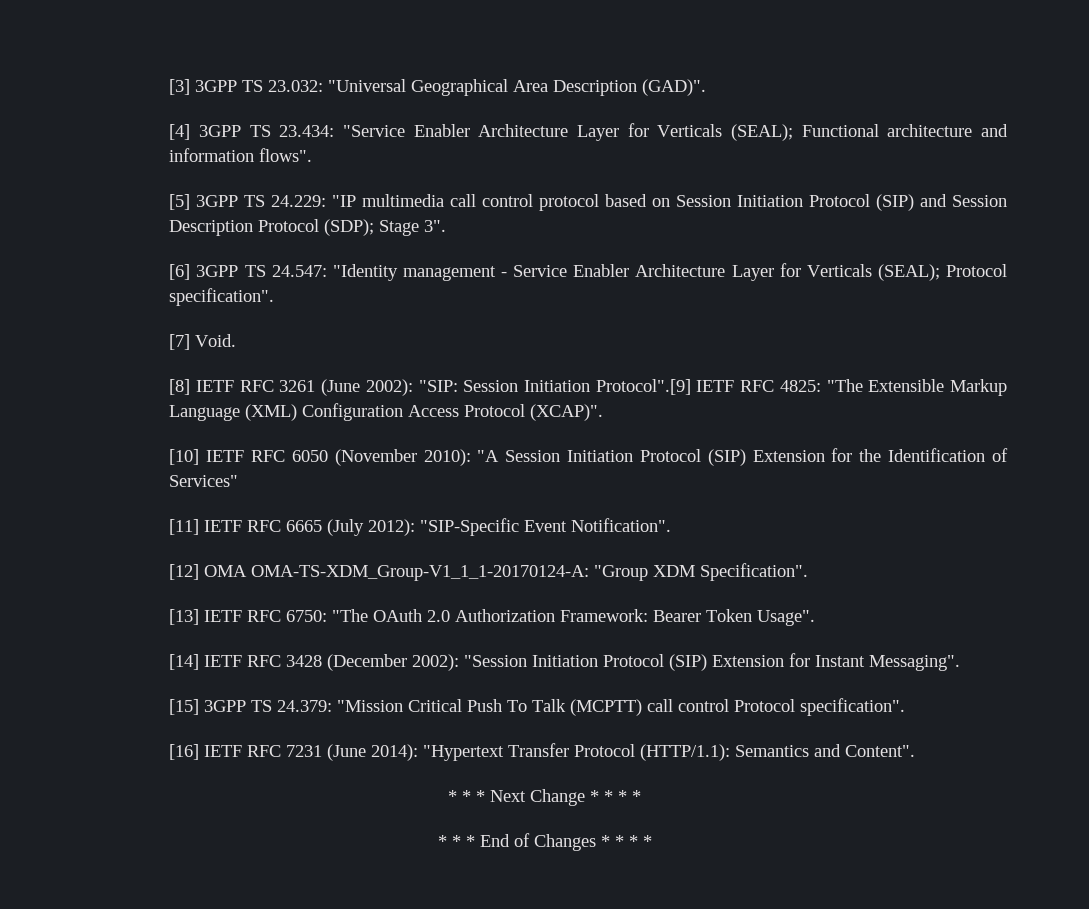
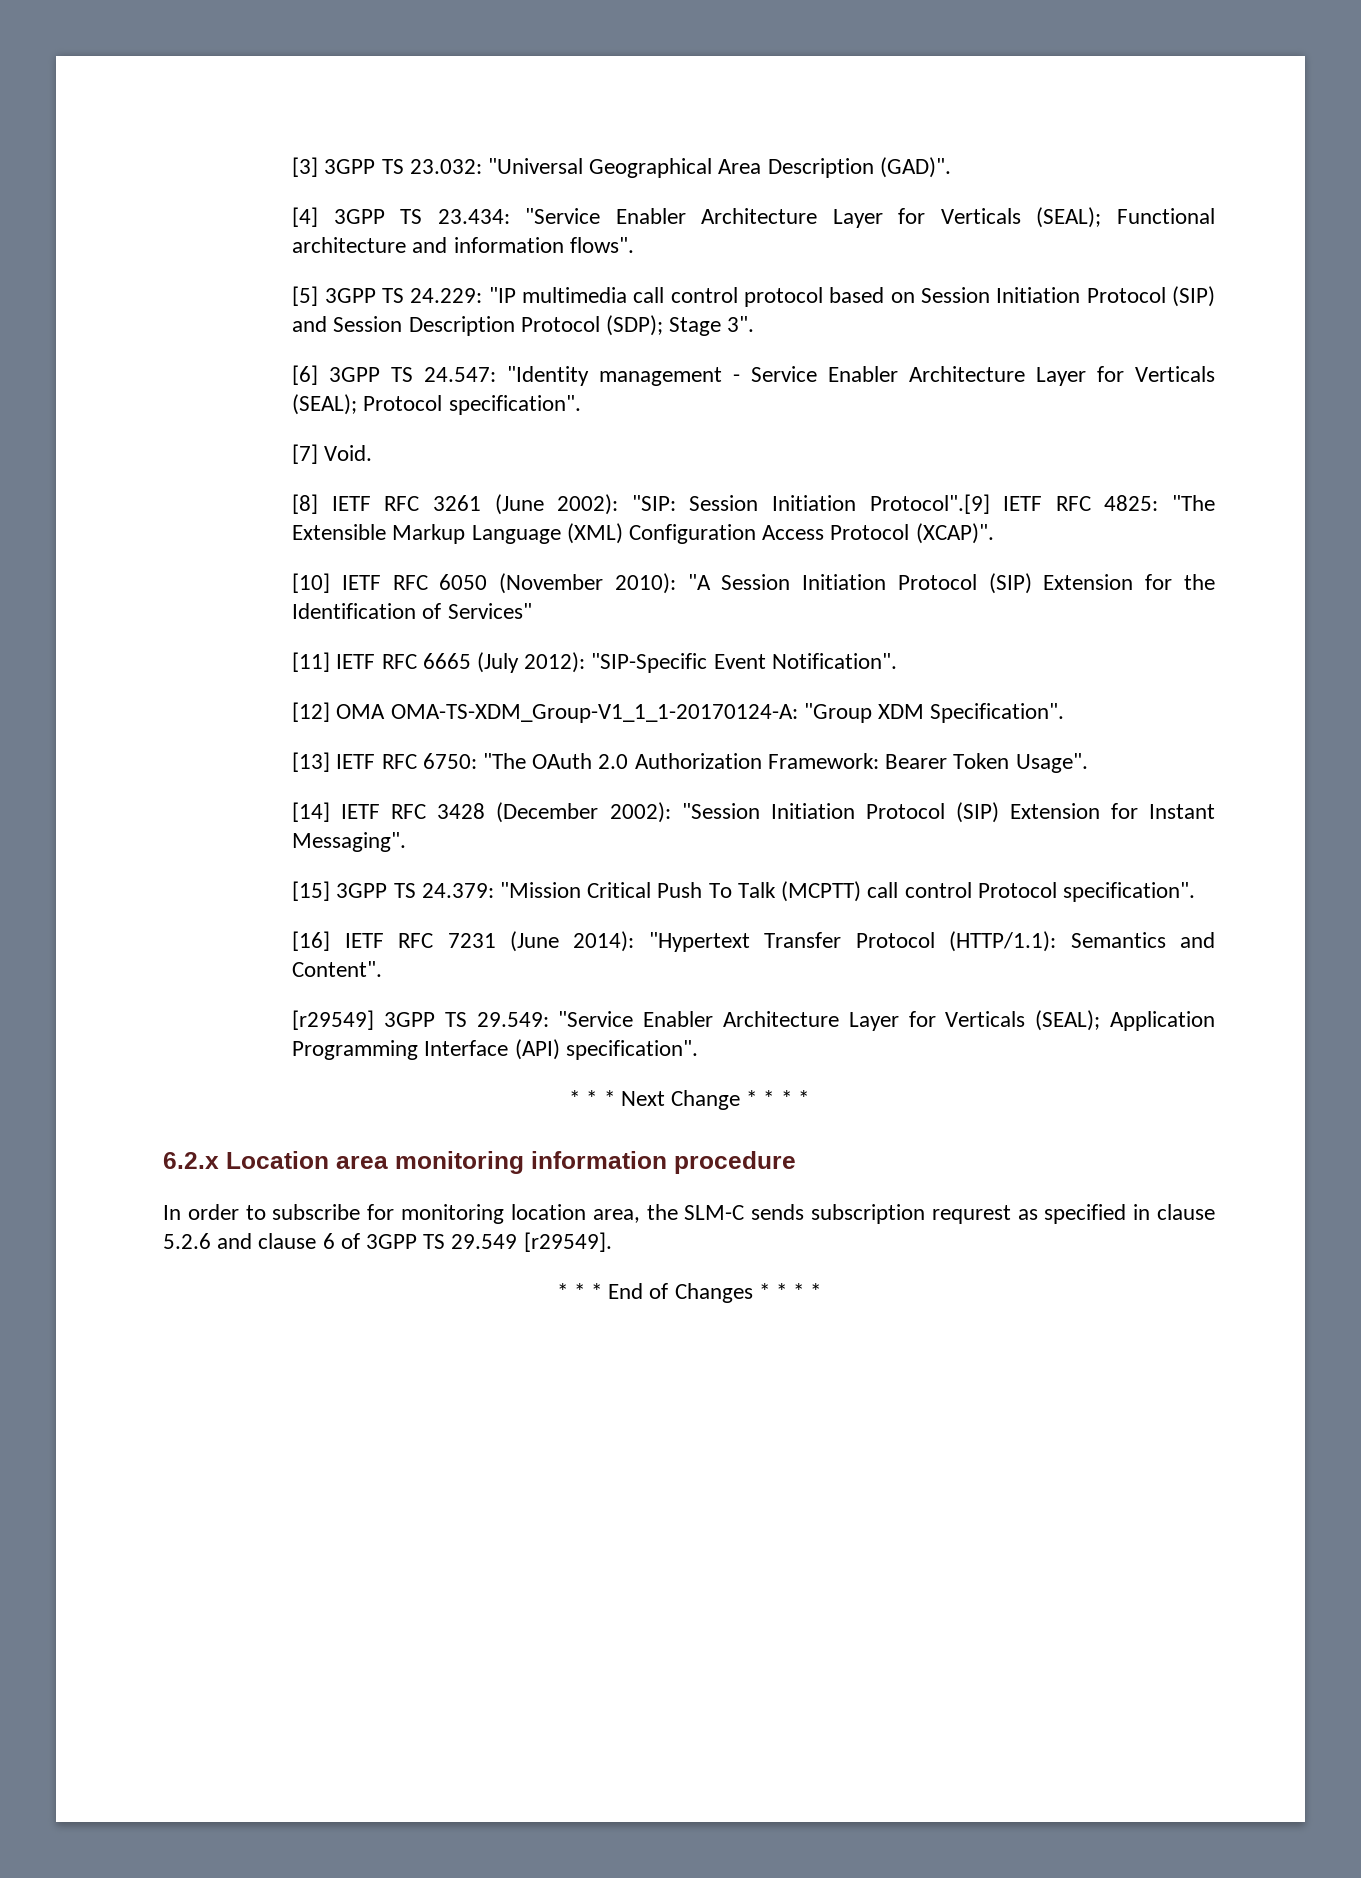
(916, 751) none -> [292,1010,1215,1031] [292,1039,698,1060] // [r29549] 3GPP TS 29.549: "Service Enabler Architecture Layer for Verticals (SEAL); Application Programming Interface (API) specification".
(641, 796) none -> [163,1151,796,1174] [163,1204,1215,1224] [163,1232,612,1252] // 6.2.x Location area monitoring information procedure // In order to subscribe for monitoring location area, the SLM-C sends subscription requrest as specified in clause 5.2.6 and clause 6 of 3GPP TS 29.549 [r29549].

